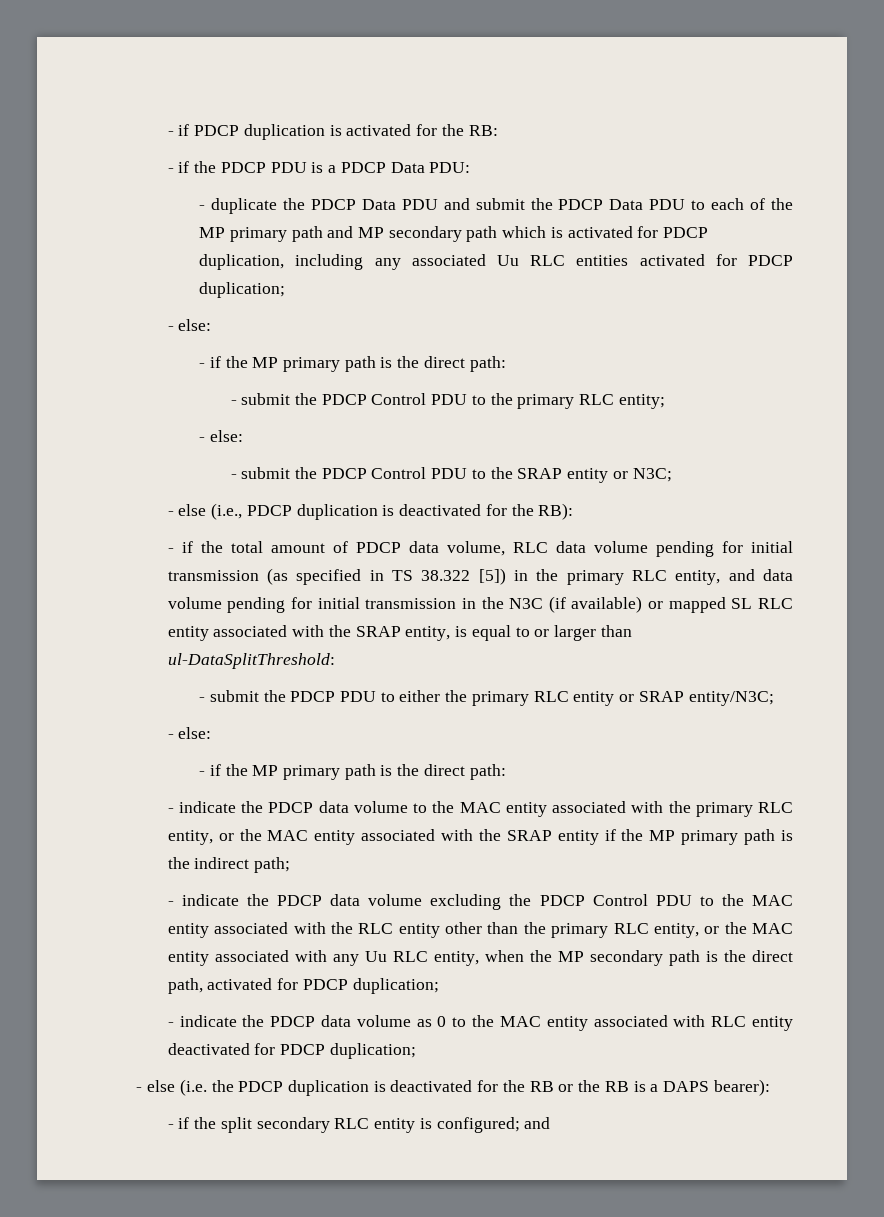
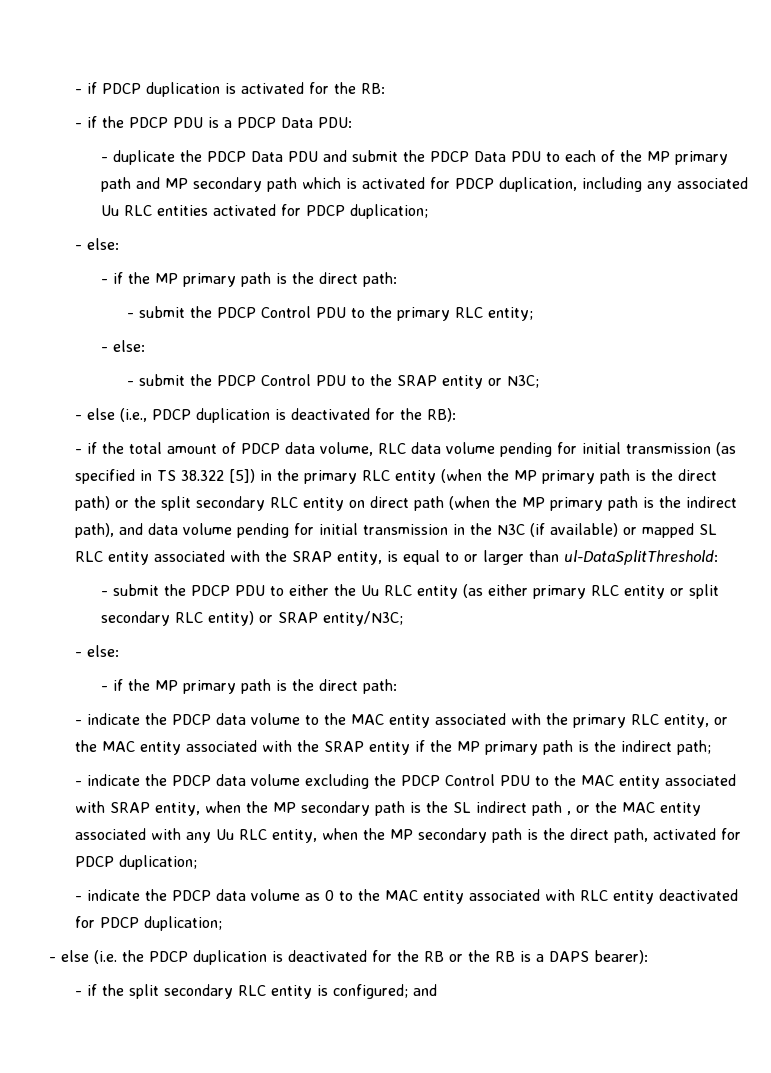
[675,570,721,585] entity, -> [394,469,717,484] [74,496,737,511] [74,523,114,538] entity (when the MP primary path is the direct path) or the split secondary RLC entity on direct path (when the MP primary path is the indirect path),
[471,691,615,706] primary RLC entity -> [360,584,719,599] [100,611,254,626] Uu RLC entity (as either primary RLC entity or split secondary RLC entity)
[330,922,699,938] the RLC entity other than the primary RLC entity, -> [109,801,571,816] SRAP entity, when the MP secondary path is the SL indirect path ,

